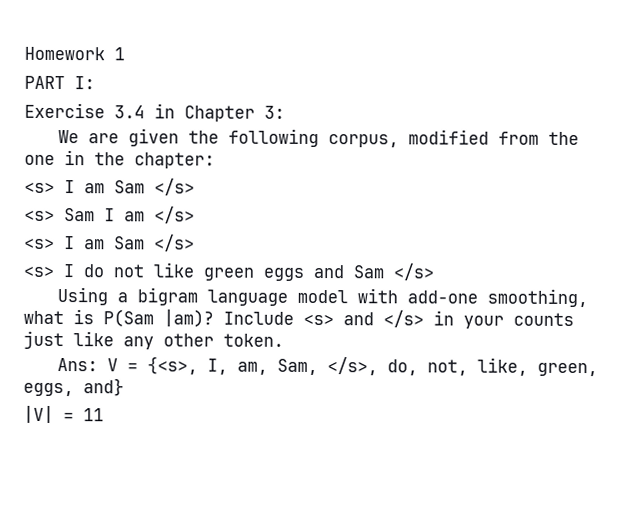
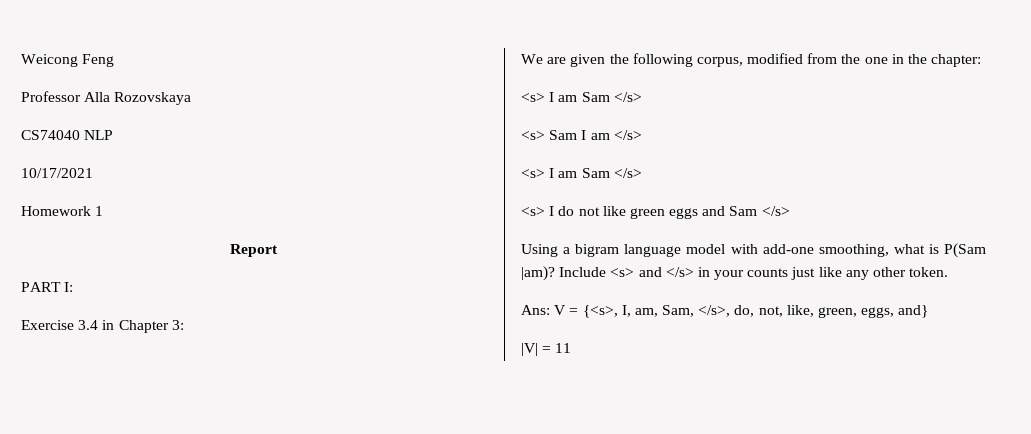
(24, 53) none -> [21,54,115,67] [21,91,192,105] [21,130,114,140] [21,168,93,178] Weicong Feng // Professor Alla Rozovskaya // CS74040 NLP // 10/17/2021 //
(125, 54) none -> [230,244,278,257] // Report

